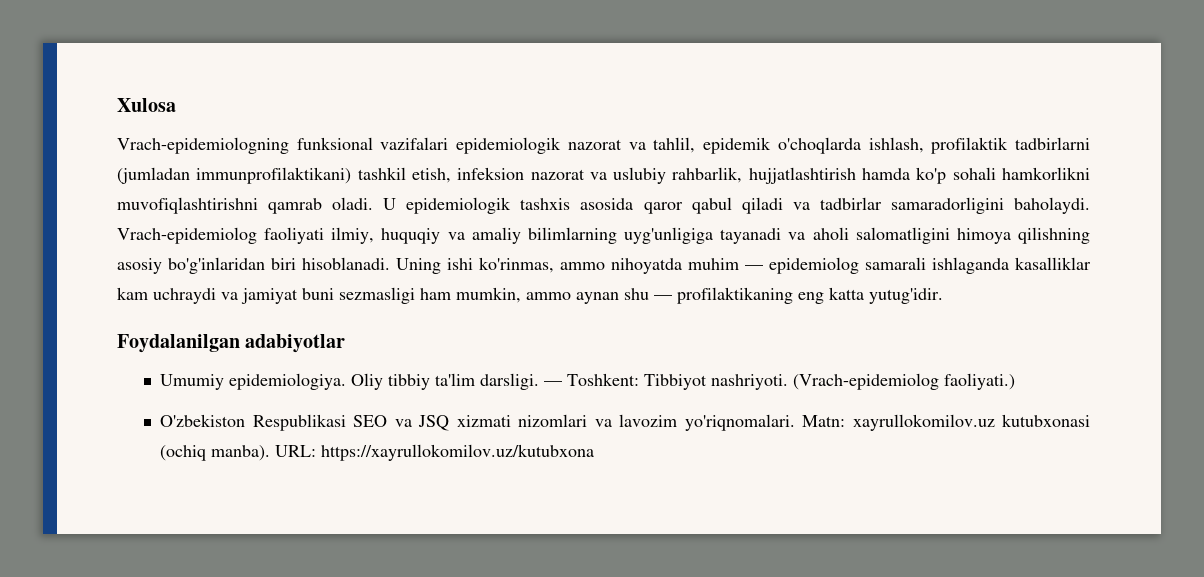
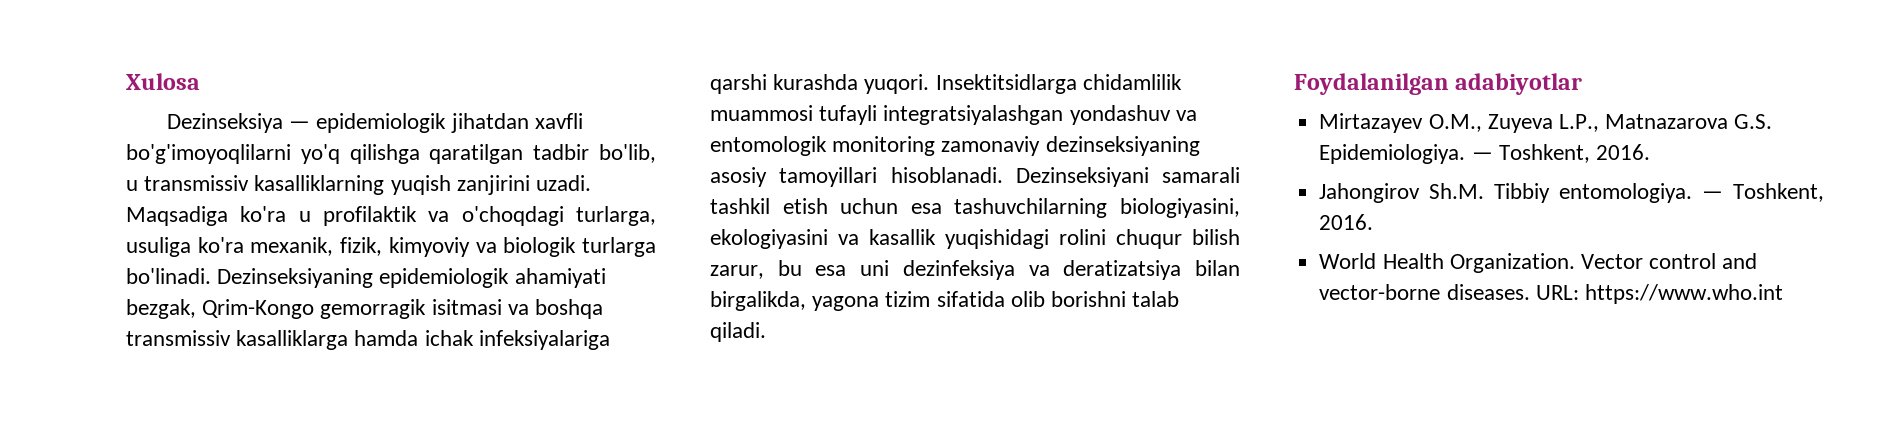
[117,137,1091,154] [117,167,1090,184] [117,197,1091,214] [117,227,1090,244] [117,257,1091,274] [117,287,943,304] [117,334,346,353] [160,373,1016,390] [160,414,1090,431] [160,444,595,461] Vrach-epidemiologning funksional vazifalari epidemiologik nazorat va tahlil, epidemik o'choqlarda ishlash, profilaktik tadbirlarni (jumladan immunprofilaktikani) tashkil etish, infeksion nazorat va uslubiy rahbarlik, hujjatlashtirish hamda ko'p sohali hamkorlikni muvofiqlashtirishni qamrab oladi. U epidemiologik tashxis asosida qaror qabul qiladi va tadbirlar samaradorligini baholaydi. Vrach-epidemiolog faoliyati ilmiy, huquqiy va amaliy bilimlarning uyg'unligiga tayanadi va aholi salomatligini himoya qilishning asosiy bo'g'inlaridan biri hisoblanadi. Uning ishi ko'rinmas, ammo nihoyatda muhim — epidemiolog samarali ishlaganda kasalliklar kam uchraydi va jamiyat buni sezmasligi ham mumkin, ammo aynan shu — profilaktikaning eng katta yutug'idir. // Foydalanilgan adabiyotlar // Umumiy epidemiologiya. Oliy tibbiy ta'lim darsligi. — Toshkent: Tibbiyot nashriyoti. (Vrach-epidemiolog faoliyati.) // O'zbekiston Respublikasi SEO va JSQ xizmati nizomlari va lavozim yo'riqnomalari. Matn: xayrullokomilov.uz kutubxonasi (ochiq manba). URL: https://xayrullokomilov.uz/kutubxona -> [166,113,583,133] [126,144,656,164] [126,175,592,195] [126,206,656,226] [126,237,656,257] [126,268,606,288] [126,299,604,319] [126,330,610,350] [710,74,1182,94] [710,105,1197,125] [710,136,1200,156] [710,167,1240,187] [710,198,1240,218] [710,229,1240,249] [710,260,1240,280] [710,291,1180,311] [710,322,766,342] [1294,73,1583,95] [1319,113,1773,133] [1319,144,1650,164] [1319,183,1824,203] [1319,214,1374,230] [1319,253,1758,273] [1319,284,1783,304] Dezinseksiya — epidemiologik jihatdan xavfli bo'g'imoyoqlilarni yo'q qilishga qaratilgan tadbir bo'lib, u transmissiv kasalliklarning yuqish zanjirini uzadi. Maqsadiga ko'ra u profilaktik va o'choqdagi turlarga, usuliga ko'ra mexanik, fizik, kimyoviy va biologik turlarga bo'linadi. Dezinseksiyaning epidemiologik ahamiyati bezgak, Qrim-Kongo gemorragik isitmasi va boshqa transmissiv kasalliklarga hamda ichak infeksiyalariga qarshi kurashda yuqori. Insektitsidlarga chidamlilik muammosi tufayli integratsiyalashgan yondashuv va entomologik monitoring zamonaviy dezinseksiyaning asosiy tamoyillari hisoblanadi. Dezinseksiyani samarali tashkil etish uchun esa tashuvchilarning biologiyasini, ekologiyasini va kasallik yuqishidagi rolini chuqur bilish zarur, bu esa uni dezinfeksiya va deratizatsiya bilan birgalikda, yagona tizim sifatida olib borishni talab qiladi. // Foydalanilgan adabiyotlar // Mirtazayev O.M., Zuyeva L.P., Matnazarova G.S. Epidemiologiya. — Toshkent, 2016. // Jahongirov Sh.M. Tibbiy entomologiya. — Toshkent, 2016. // World Health Organization. Vector control and vector-borne diseases. URL: https://www.who.int

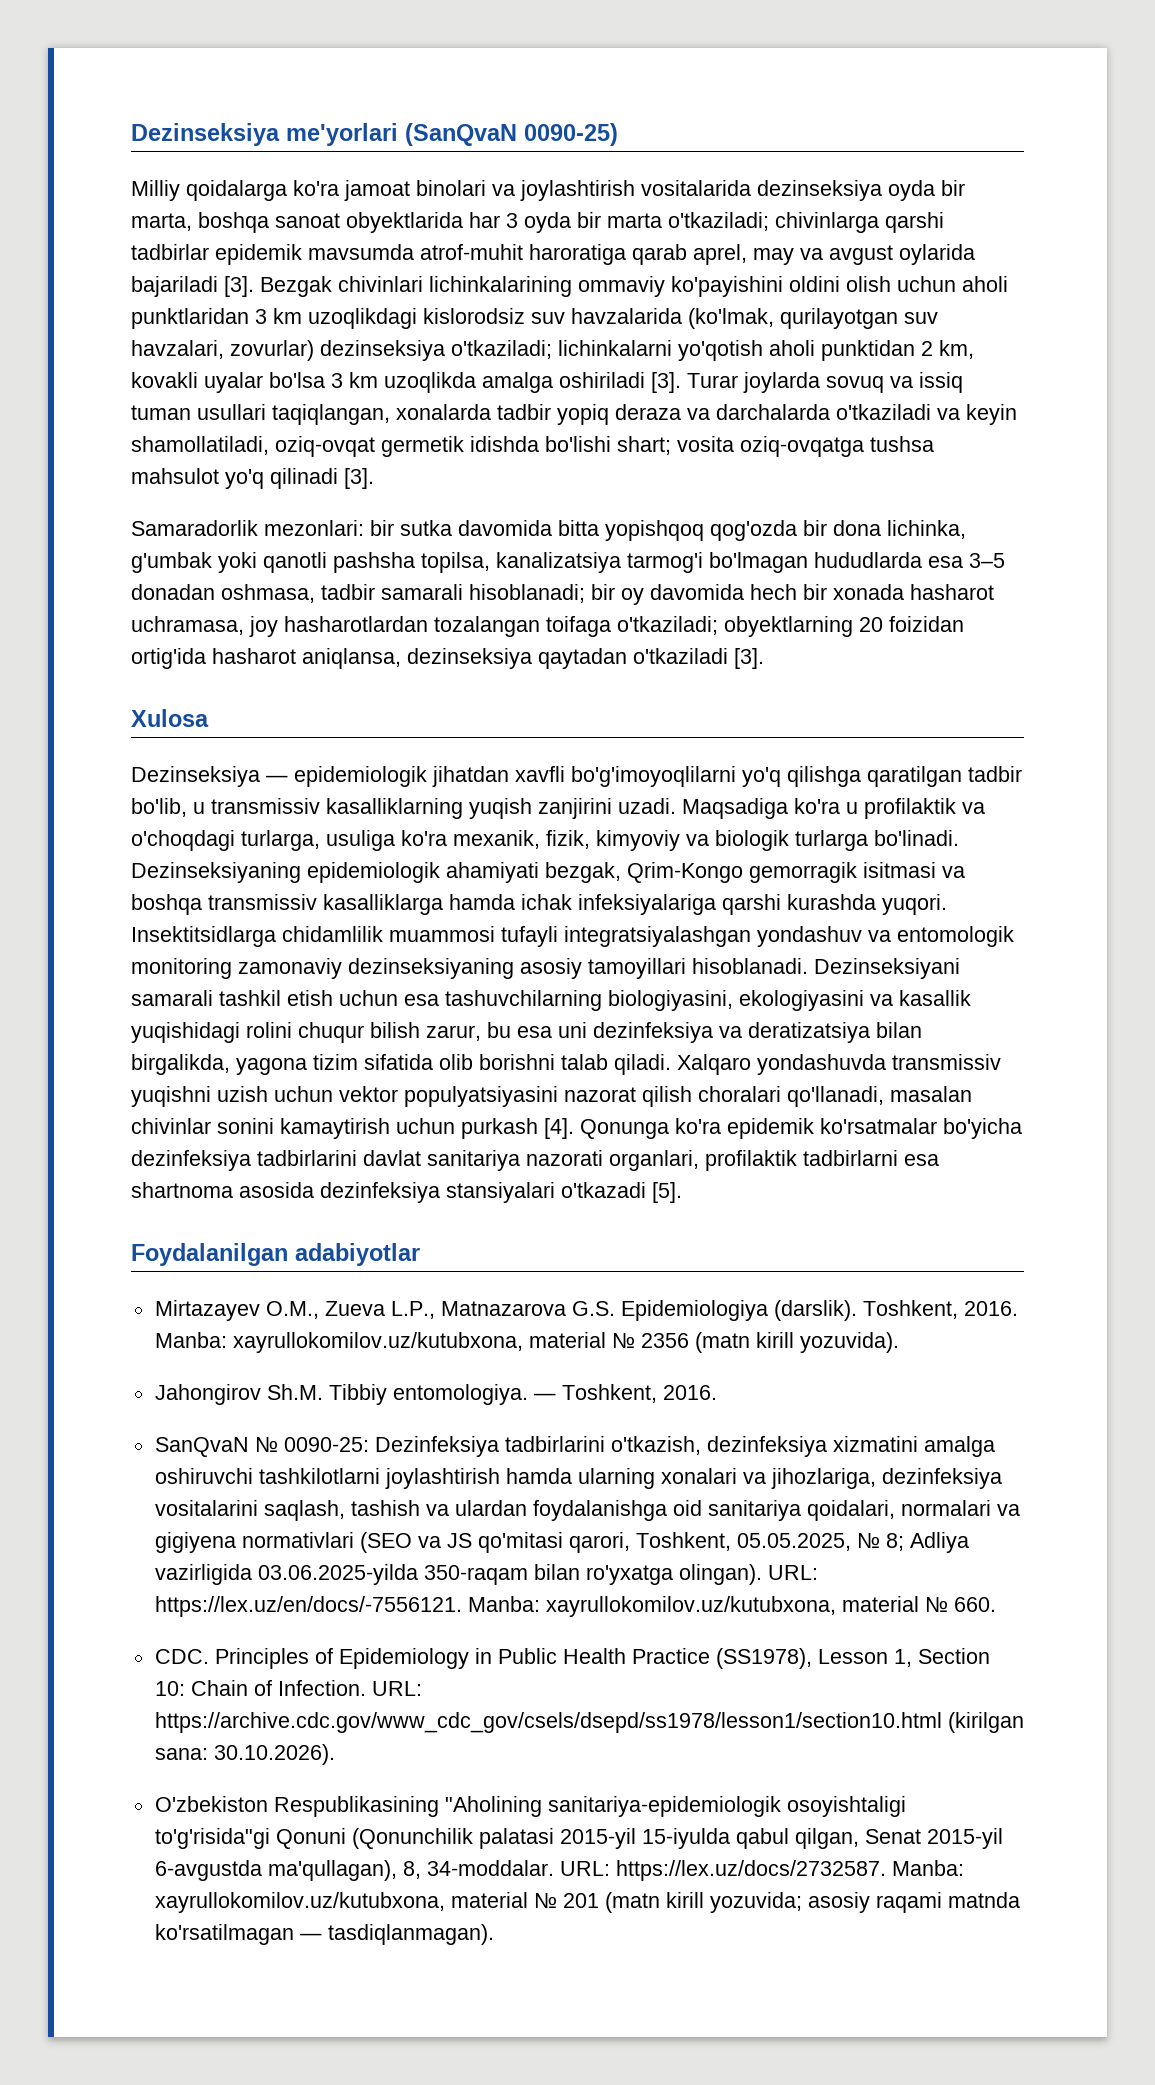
(126, 81) none -> [131,123,618,146] [131,180,965,201] [131,212,944,233] [131,244,975,265] [131,276,1008,297] [131,308,938,329] [131,340,974,361] [131,372,963,393] [131,404,1017,425] [131,436,934,457] [131,468,374,489] [131,520,966,541] [131,552,1005,573] [131,584,994,605] [131,616,964,637] [131,648,764,669] Dezinseksiya me'yorlari (SanQvaN 0090-25) // Milliy qoidalarga ko'ra jamoat binolari va joylashtirish vositalarida dezinseksiya oyda bir marta, boshqa sanoat obyektlarida har 3 oyda bir marta o'tkaziladi; chivinlarga qarshi tadbirlar epidemik mavsumda atrof-muhit haroratiga qarab aprel, may va avgust oylarida bajariladi [3]. Bezgak chivinlari lichinkalarining ommaviy ko'payishini oldini olish uchun aholi punktlaridan 3 km uzoqlikdagi kislorodsiz suv havzalarida (ko'lmak, qurilayotgan suv havzalari, zovurlar) dezinseksiya o'tkaziladi; lichinkalarni yo'qotish aholi punktidan 2 km, kovakli uyalar bo'lsa 3 km uzoqlikda amalga oshiriladi [3]. Turar joylarda sovuq va issiq tuman usullari taqiqlangan, xonalarda tadbir yopiq deraza va darchalarda o'tkaziladi va keyin shamollatiladi, oziq-ovqat germetik idishda bo'lishi shart; vosita oziq-ovqatga tushsa mahsulot yo'q qilinadi [3]. // Samaradorlik mezonlari: bir sutka davomida bitta yopishqoq qog'ozda bir dona lichinka, g'umbak yoki qanotli pashsha topilsa, kanalizatsiya tarmog'i bo'lmagan hududlarda esa 3–5 donadan oshmasa, tadbir samarali hisoblanadi; bir oy davomida hech bir xonada hasharot uchramasa, joy hasharotlardan tozalangan toifaga o'tkaziladi; obyektlarning 20 foizidan ortig'ida hasharot aniqlansa, dezinseksiya qaytadan o'tkaziladi [3]. //
(766, 332) none -> [677,1054,1001,1075] [131,1086,972,1107] [131,1118,1022,1139] [131,1150,939,1171] [131,1182,682,1203] Xalqaro yondashuvda transmissiv yuqishni uzish uchun vektor populyatsiyasini nazorat qilish choralari qo'llanadi, masalan chivinlar sonini kamaytirish uchun purkash [4]. Qonunga ko'ra epidemik ko'rsatmalar bo'yicha dezinfeksiya tadbirlarini davlat sanitariya nazorati organlari, profilaktik tadbirlarni esa shartnoma asosida dezinfeksiya stansiyalari o'tkazadi [5].
[1487,114,1553,133] Zuyeva -> [324,1301,385,1316] Zueva
[1319,144,1650,164] Epidemiologiya. — Toshkent, 2016. -> [620,1300,1018,1321] [154,1332,899,1353] Epidemiologiya (darslik). Toshkent, 2016. Manba: xayrullokomilov.uz/kutubxona, material № 2356 (matn kirill yozuvida).
[1319,253,1758,273] [1319,284,1783,304] World Health Organization. Vector control and vector-borne diseases. URL: https://www.who.int -> [154,1436,995,1457] [154,1468,1002,1489] [154,1500,1020,1521] [154,1532,969,1553] [154,1564,818,1585] [154,1596,996,1617] [154,1648,990,1669] [154,1680,422,1696] [154,1712,1024,1733] [154,1744,335,1765] [154,1796,906,1817] [154,1828,1003,1849] [154,1860,964,1881] [154,1892,1020,1913] [154,1924,494,1945] SanQvaN № 0090-25: Dezinfeksiya tadbirlarini o'tkazish, dezinfeksiya xizmatini amalga oshiruvchi tashkilotlarni joylashtirish hamda ularning xonalari va jihozlariga, dezinfeksiya vositalarini saqlash, tashish va ulardan foydalanishga oid sanitariya qoidalari, normalari va gigiyena normativlari (SEO va JS qo'mitasi qarori, Toshkent, 05.05.2025, № 8; Adliya vazirligida 03.06.2025-yilda 350-raqam bilan ro'yxatga olingan). URL: https://lex.uz/en/docs/-7556121. Manba: xayrullokomilov.uz/kutubxona, material № 660. // CDC. Principles of Epidemiology in Public Health Practice (SS1978), Lesson 1, Section 10: Chain of Infection. URL: https://archive.cdc.gov/www_cdc_gov/csels/dsepd/ss1978/lesson1/section10.html (kirilgan sana: 30.10.2026). // O'zbekiston Respublikasining "Aholining sanitariya-epidemiologik osoyishtaligi to'g'risida"gi Qonuni (Qonunchilik palatasi 2015-yil 15-iyulda qabul qilgan, Senat 2015-yil 6-avgustda ma'qullagan), 8, 34-moddalar. URL: https://lex.uz/docs/2732587. Manba: xayrullokomilov.uz/kutubxona, material № 201 (matn kirill yozuvida; asosiy raqami matnda ko'rsatilmagan — tasdiqlanmagan).

